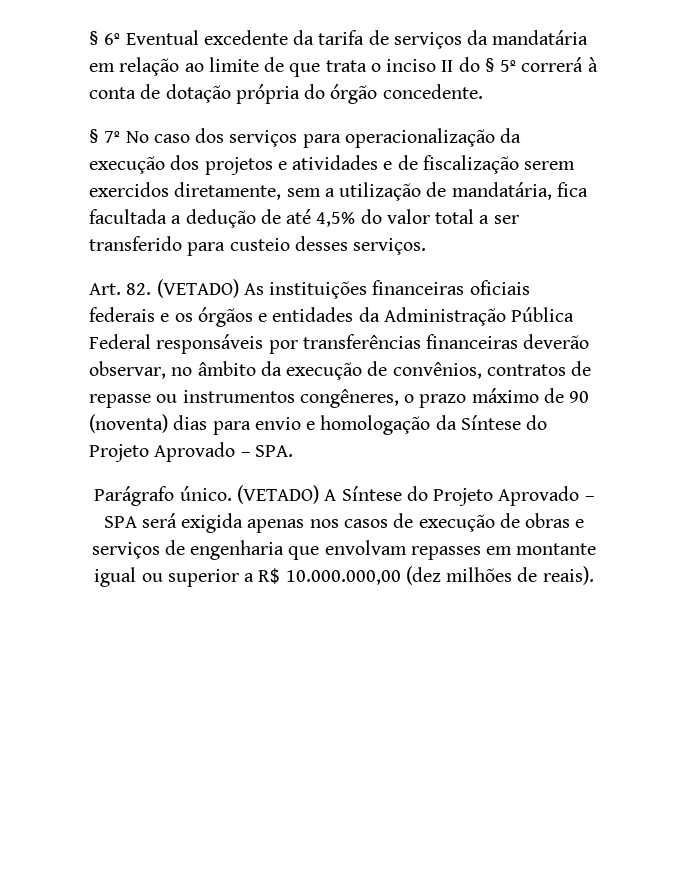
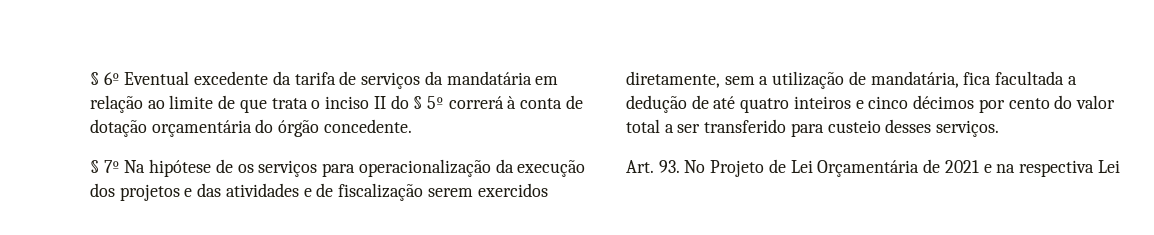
[235,84,300,104] própria -> [151,120,252,137] orçamentária
[125,128,225,143] No caso dos -> [124,159,254,177] Na hipótese de os
(287, 165) none -> [197,183,222,197] das
[316,212,356,227] 4,5% -> [740,95,1050,113] quatro inteiros e cinco décimos por cento
[126,279,530,299] [89,307,575,327] [89,334,590,354] [89,361,592,380] [89,388,590,408] [89,414,548,435] [89,442,293,462] [94,485,594,506] [103,513,585,533] [91,540,597,560] [94,566,594,587] 82. (VETADO) As instituições financeiras oficiais federais e os órgãos e entidades da Administração Pública Federal responsáveis por transferências financeiras deverão observar, no âmbito da execução de convênios, contratos de repasse ou instrumentos congêneres, o prazo máximo de 90 (noventa) dias para envio e homologação da Síntese do Projeto Aprovado – SPA. // Parágrafo único. (VETADO) A Síntese do Projeto Aprovado – SPA será exigida apenas nos casos de execução de obras e serviços de engenharia que envolvam repasses em montante igual ou superior a R$ 10.000.000,00 (dez milhões de reais). -> [658,159,1120,177] 93. No Projeto de Lei Orçamentária de 2021 e na respectiva Lei

